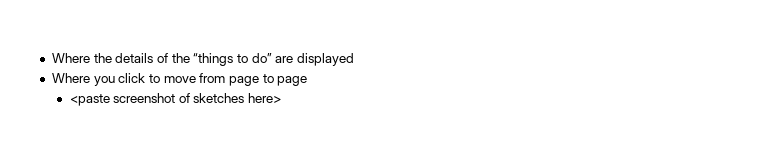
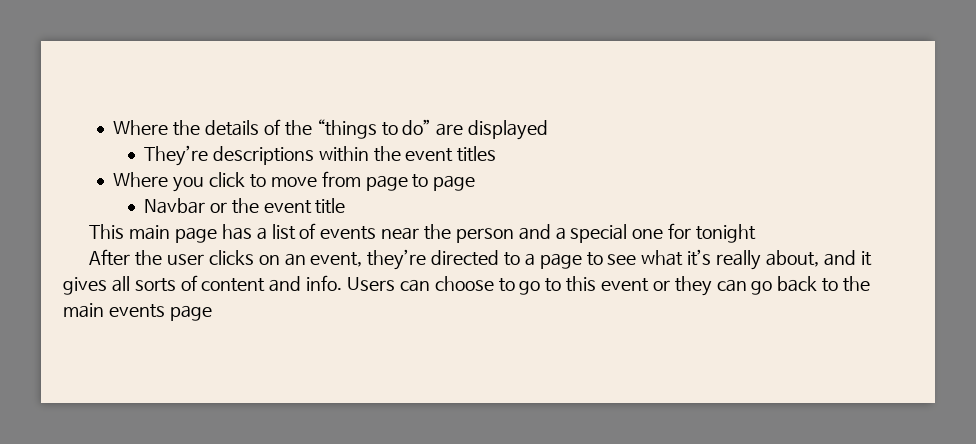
(354, 59) none -> [144,145,497,166] // They’re descriptions within the event titles
[69,93,282,106] <paste screenshot of sketches here> -> [144,198,346,214] [89,223,756,243] [89,249,872,270] [63,275,871,296] [63,303,212,321] Navbar or the event title // This main page has a list of events near the person and a special one for tonight // After the user clicks on an event, they’re directed to a page to see what it’s really about, and it gives all sorts of content and info. Users can choose to go to this event or they can go back to the main events page

